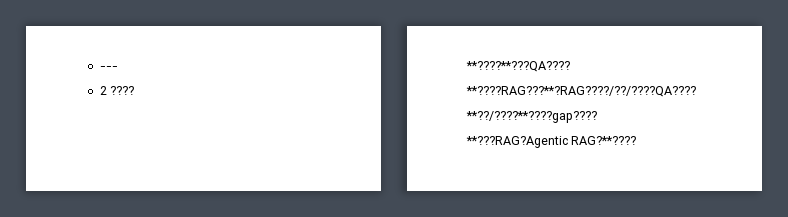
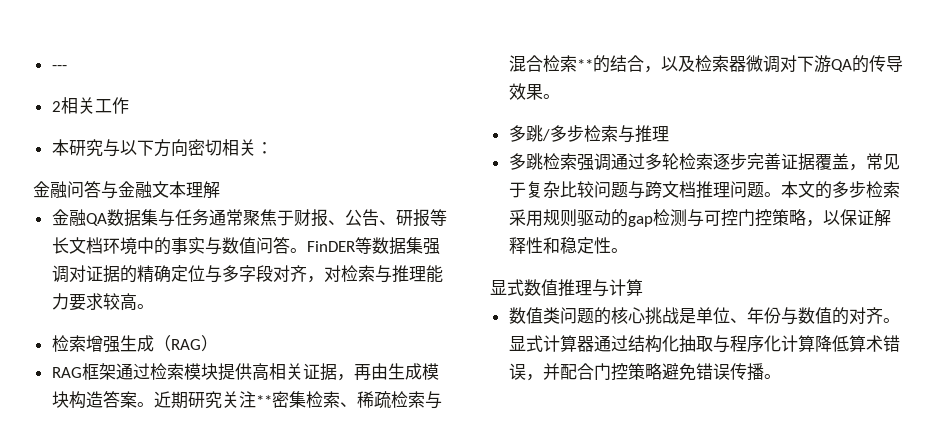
[110,86,135,95] [466,61,570,72] [466,86,696,97] [466,111,597,123] [466,136,637,148] ???? // **????**???QA???? // **????RAG???**?RAG????/??/????QA???? // **??/????**????gap???? // **???RAG?Agentic RAG?**???? -> [60,97,129,114] [51,139,273,157] [33,180,220,199] [51,209,447,227] [51,236,440,255] [51,265,443,283] [51,293,154,311] [51,335,218,353] [51,363,439,381] [51,390,442,409] [508,55,903,73] [508,83,560,100] [508,125,669,143] [508,153,900,171] [508,181,900,199] [508,209,891,227] [508,237,628,254] [490,279,643,297] [508,307,900,325] [508,335,900,353] [508,363,781,381] 相关工作 // 本研究与以下方向密切相关： // 金融问答与金融文本理解 // 金融QA数据集与任务通常聚焦于财报、公告、研报等长文档环境中的事实与数值问答。FinDER等数据集强调对证据的精确定位与多字段对齐，对检索与推理能力要求较高。 // 检索增强生成（RAG） // RAG框架通过检索模块提供高相关证据，再由生成模块构造答案。近期研究关注**密集检索、稀疏检索与混合检索**的结合，以及检索器微调对下游QA的传导效果。 // 多跳/多步检索与推理 // 多跳检索强调通过多轮检索逐步完善证据覆盖，常见于复杂比较问题与跨文档推理问题。本文的多步检索采用规则驱动的gap检测与可控门控策略，以保证解释性和稳定性。 // 显式数值推理与计算 // 数值类问题的核心挑战是单位、年份与数值的对齐。显式计算器通过结构化抽取与程序化计算降低算术错误，并配合门控策略避免错误传播。

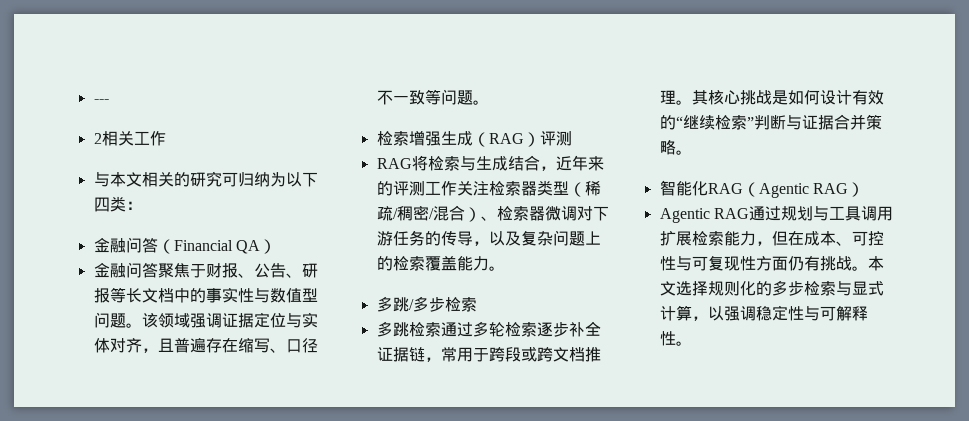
[51,139,273,157] [33,180,220,199] [51,209,243,227] 本研究与以下方向密切相关： // 金融问答与金融文本理解 // 金融QA数据集与任务通常 -> [93,171,318,187] [93,196,142,212] [93,237,276,254] [93,262,158,278] 与本文相关的研究可归纳为以下四类： // 金融问答（Financial QA） // 金融问答
[102,237,137,255] 环境 -> (174, 295) none
[204,236,440,255] [51,265,443,283] [51,293,137,311] 与数值问答。FinDER等数据集强调对证据的精确定位与多字段对齐，对检索与推理能力要求较高 -> [237,288,318,303] [93,312,318,328] [93,338,318,353] [376,89,473,105] 性与数值型问题。该领域强调证据定位与实体对齐，且普遍存在缩写、口径不一致等问题
[51,363,439,381] [51,390,442,409] [508,55,903,73] [508,83,543,100] // RAG框架通过检索模块提供高相关证据，再由生成模块构造答案。近期研究关注**密集检索、稀疏检索与混合检索**的结合，以及检索器微调对下游QA的传导效果 -> [539,131,572,146] [376,155,604,171] [376,180,601,197] [376,205,609,222] [376,230,601,246] [376,256,489,271] 评测 // RAG将检索与生成结合，近年来的评测工作关注检索器类型（稀疏/稠密/混合）、检索器微调对下游任务的传导，以及复杂问题上的检索覆盖能力
[617,125,669,143] 与推理 -> (477, 304) none
[576,153,611,171] 强调 -> (441, 329) none
[746,153,900,171] [508,181,900,199] [508,209,891,227] [508,237,628,254] [490,279,643,297] [508,307,900,325] [508,335,900,353] [508,363,764,381] 完善证据覆盖，常见于复杂比较问题与跨文档推理问题。本文的多步检索采用规则驱动的gap检测与可控门控策略，以保证解释性和稳定性。 // 显式数值推理与计算 // 数值类问题的核心挑战是单位、年份与数值的对齐。显式计算器通过结构化抽取与程序化计算降低算术错误，并配合门控策略避免错误传播 -> [568,321,601,337] [376,347,601,362] [659,90,884,105] [659,114,882,130] [659,140,692,155] [659,180,864,198] [659,206,893,223] [659,231,884,246] [659,256,884,271] [659,280,884,296] [659,305,868,321] [659,331,676,346] 补全证据链，常用于跨段或跨文档推理。其核心挑战是如何设计有效的“继续检索”判断与证据合并策略。 // 智能化RAG（Agentic RAG） // Agentic RAG通过规划与工具调用扩展检索能力，但在成本、可控性与可复现性方面仍有挑战。本文选择规则化的多步检索与显式计算，以强调稳定性与可解释性

